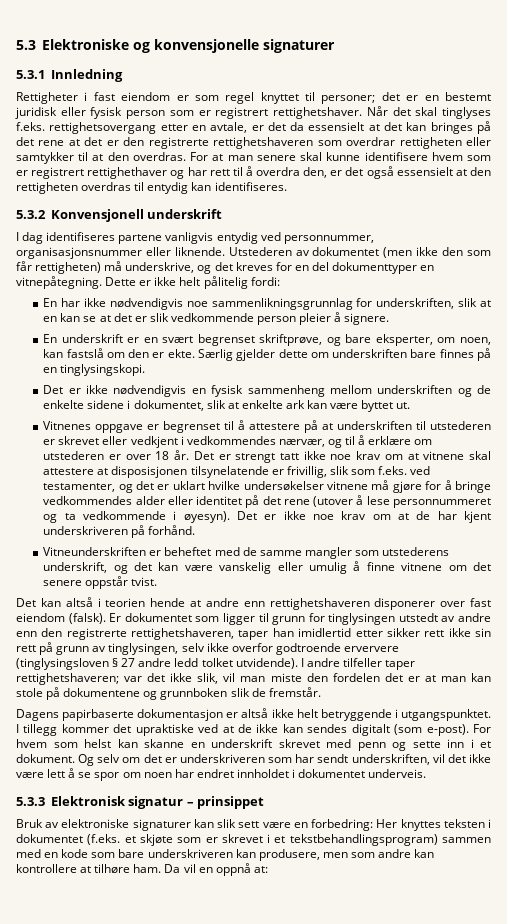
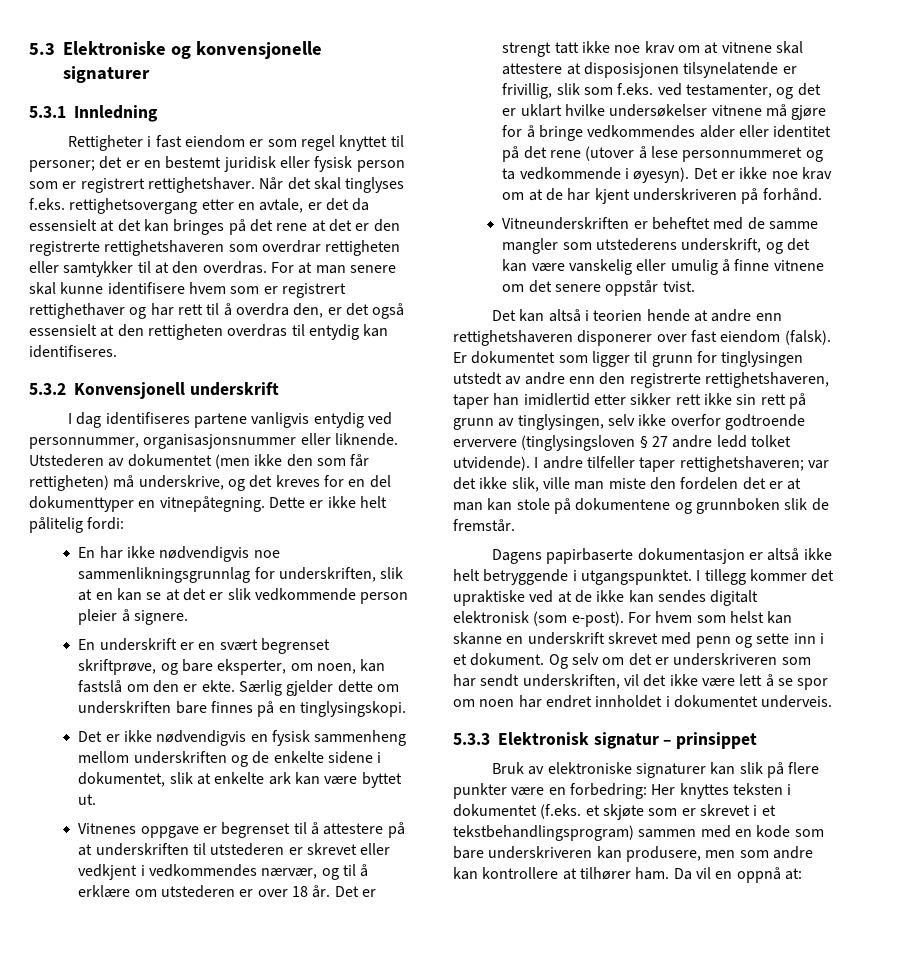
[223,673,236,682] vil -> [542,477,570,489] ville
(390, 730) none -> [453,611,529,623] elektronisk
[238,821,260,828] sett -> [766,762,820,778] [453,783,507,799] på flere punkter
[94,864,131,873] tilhøre -> [579,867,631,880] tilhører

